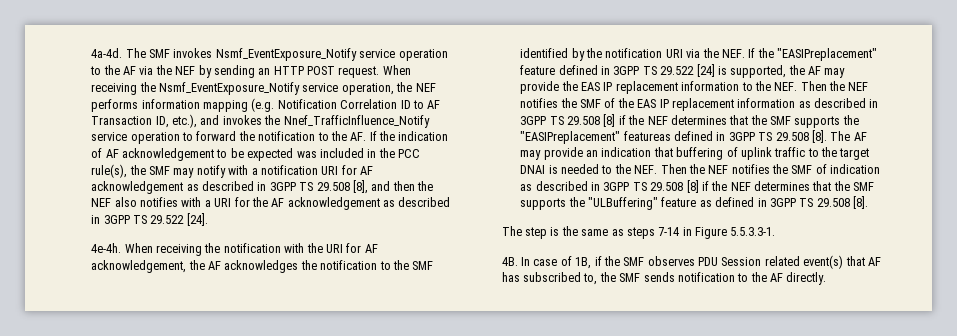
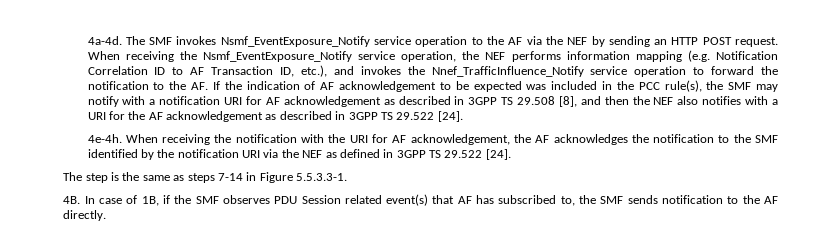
[721,48,878,61] [520,65,556,75] NEF. If the "EASIPreplacement" feature -> [302,150,337,158] NEF as
[696,64,846,78] [520,81,869,94] [520,98,879,111] [520,114,859,128] [520,130,867,144] [520,147,870,160] [520,164,881,174] [520,180,875,193] [520,196,869,210] [24] is supported, the AF may provide the EAS IP replacement information to the NEF. Then the NEF notifies the SMF of the EAS IP replacement information as described in 3GPP TS 29.508 [8] if the NEF determines that the SMF supports the "EASIPreplacement" featureas defined in 3GPP TS 29.508 [8]. The AF may provide an indication that buffering of uplink traffic to the target DNAI is needed to the NEF. Then the NEF notifies the SMF of indication as described in 3GPP TS 29.508 [8] if the NEF determines that the SMF supports the "ULBuffering" feature as defined in 3GPP TS 29.508 [8]. -> [485,149,511,160] [24].

